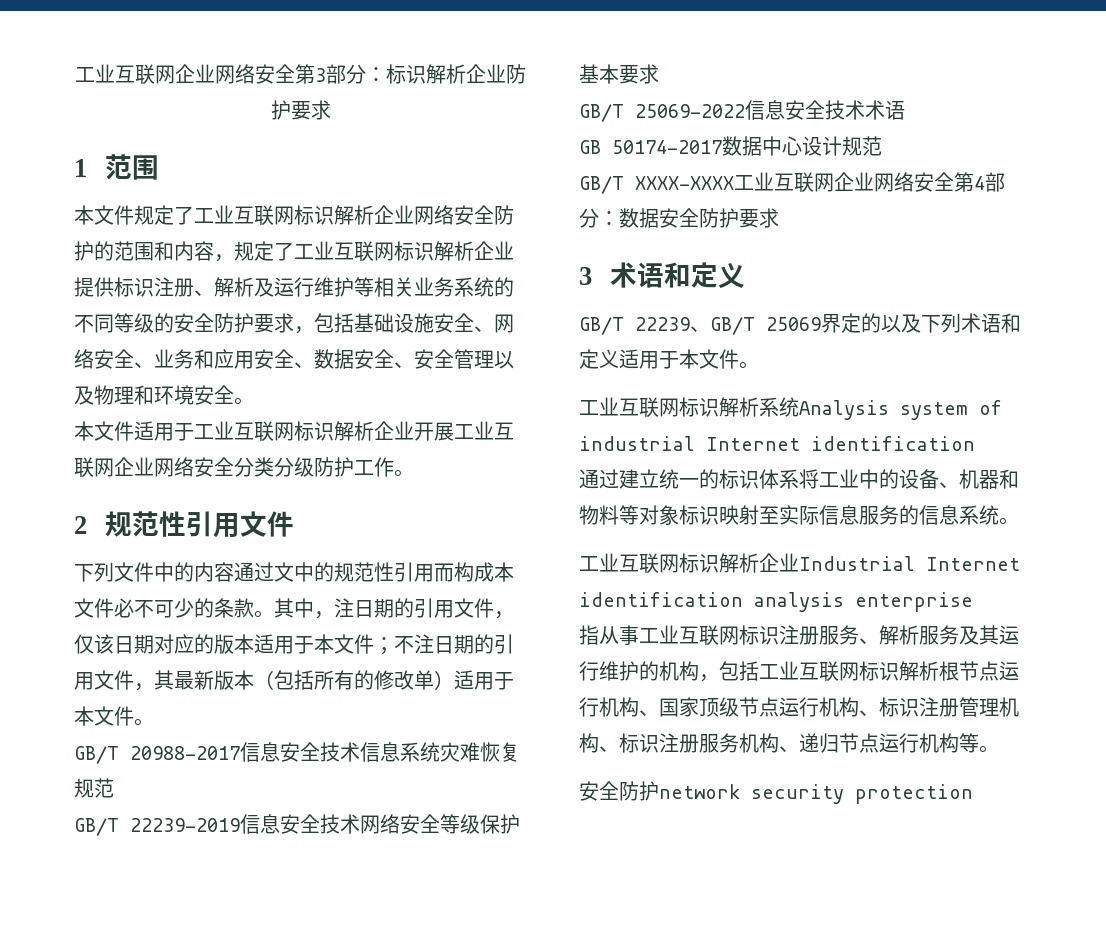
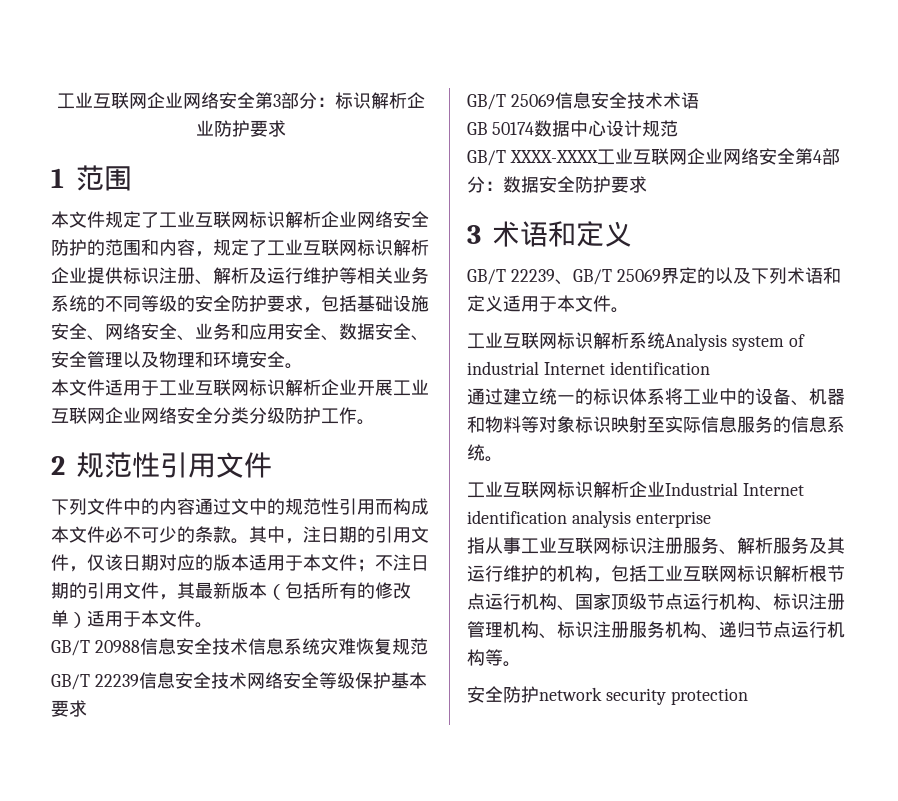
[130,746,240,760] 20988-2017 -> [94,640,140,653] 20988
[130,818,240,832] 22239-2019 -> [94,674,139,687] 22239
[635,104,745,118] 25069-2022 -> [510,94,555,107] 25069
[612,140,722,154] 50174-2017 -> [491,122,534,135] 50174

